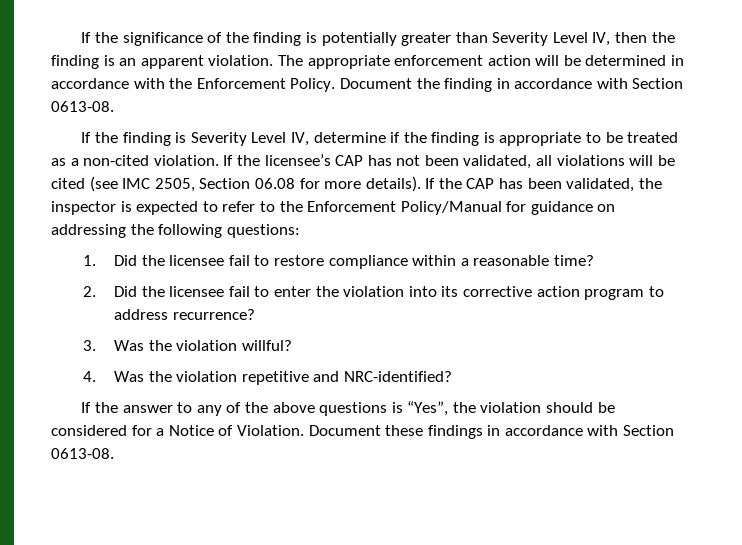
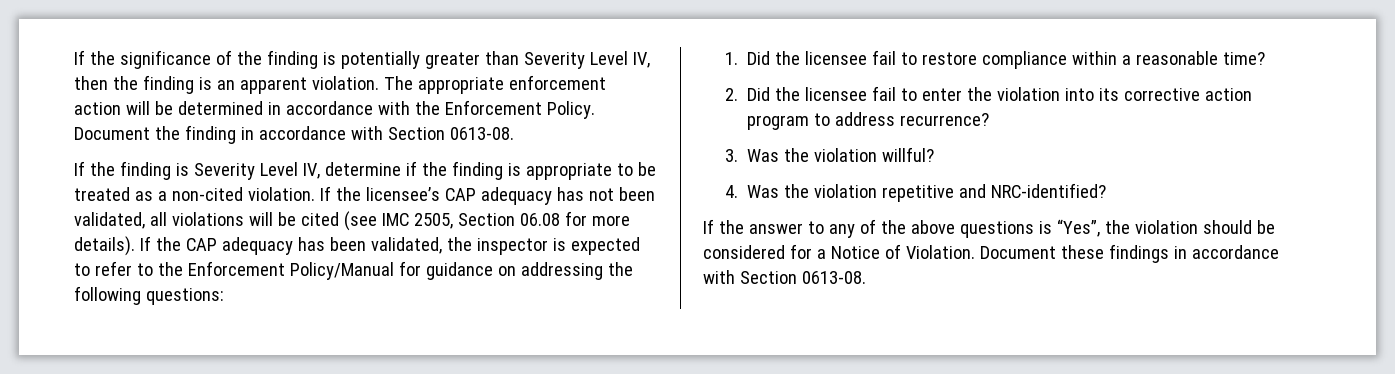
(364, 160) none -> [480,187,552,205] adequacy
(495, 183) none -> [221,237,293,255] adequacy

